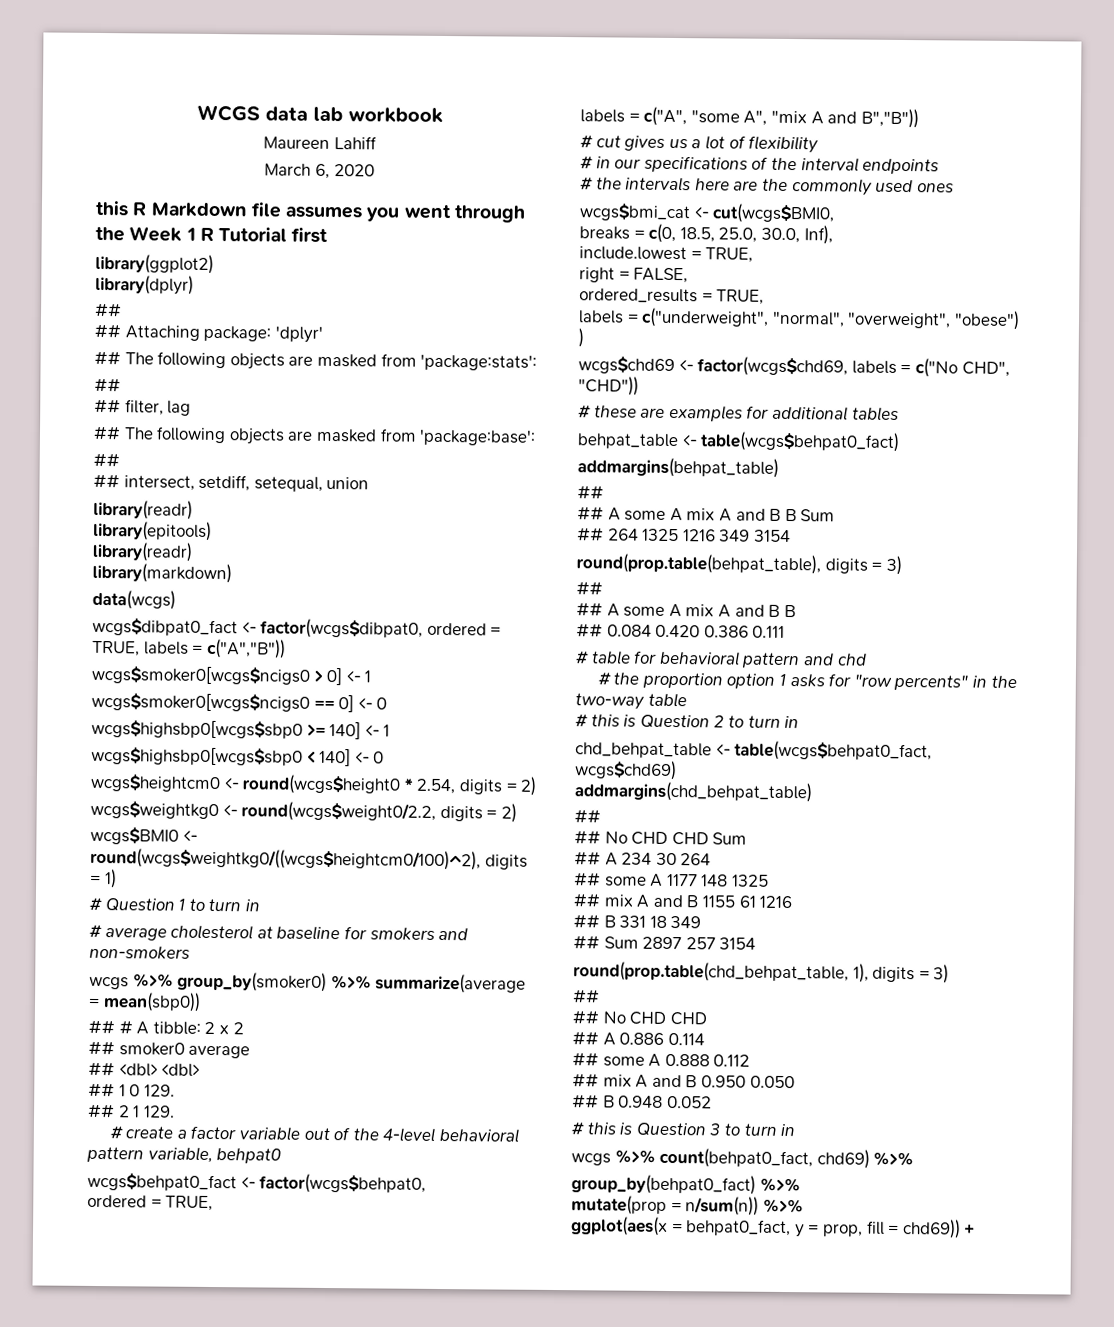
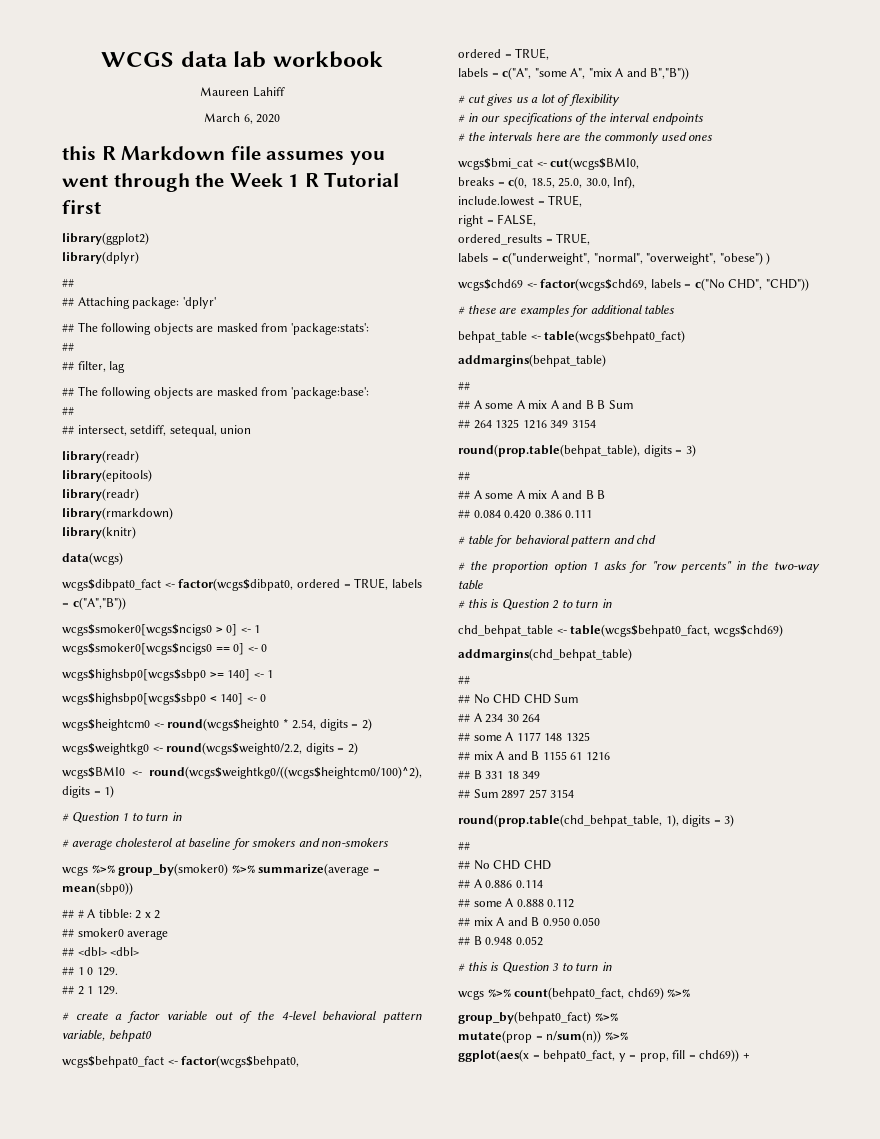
[92,562,232,584] library(markdown) -> [62,507,173,520] [62,526,136,539] library(rmarkdown) // library(knitr)

